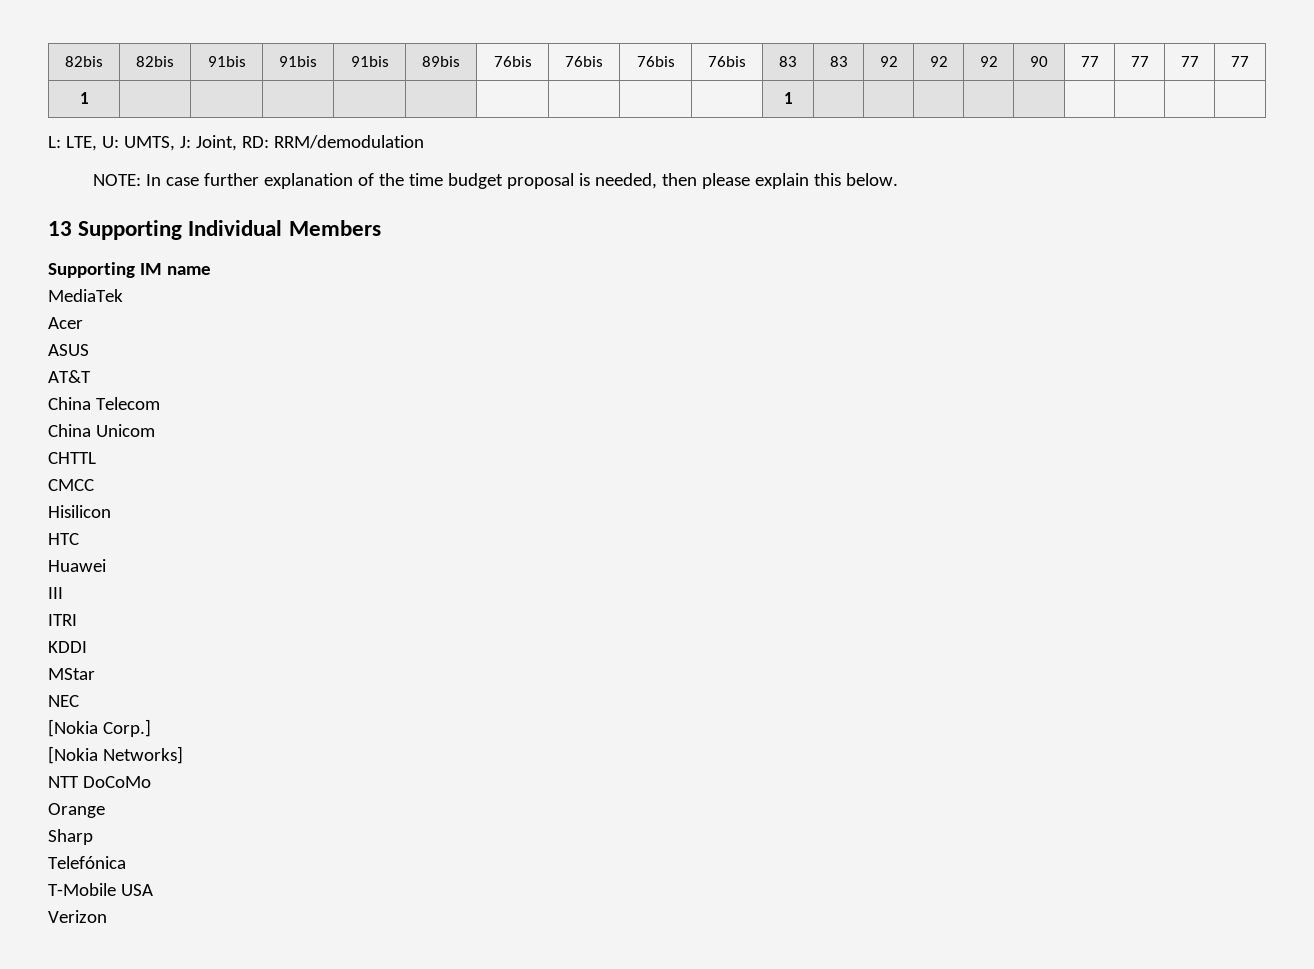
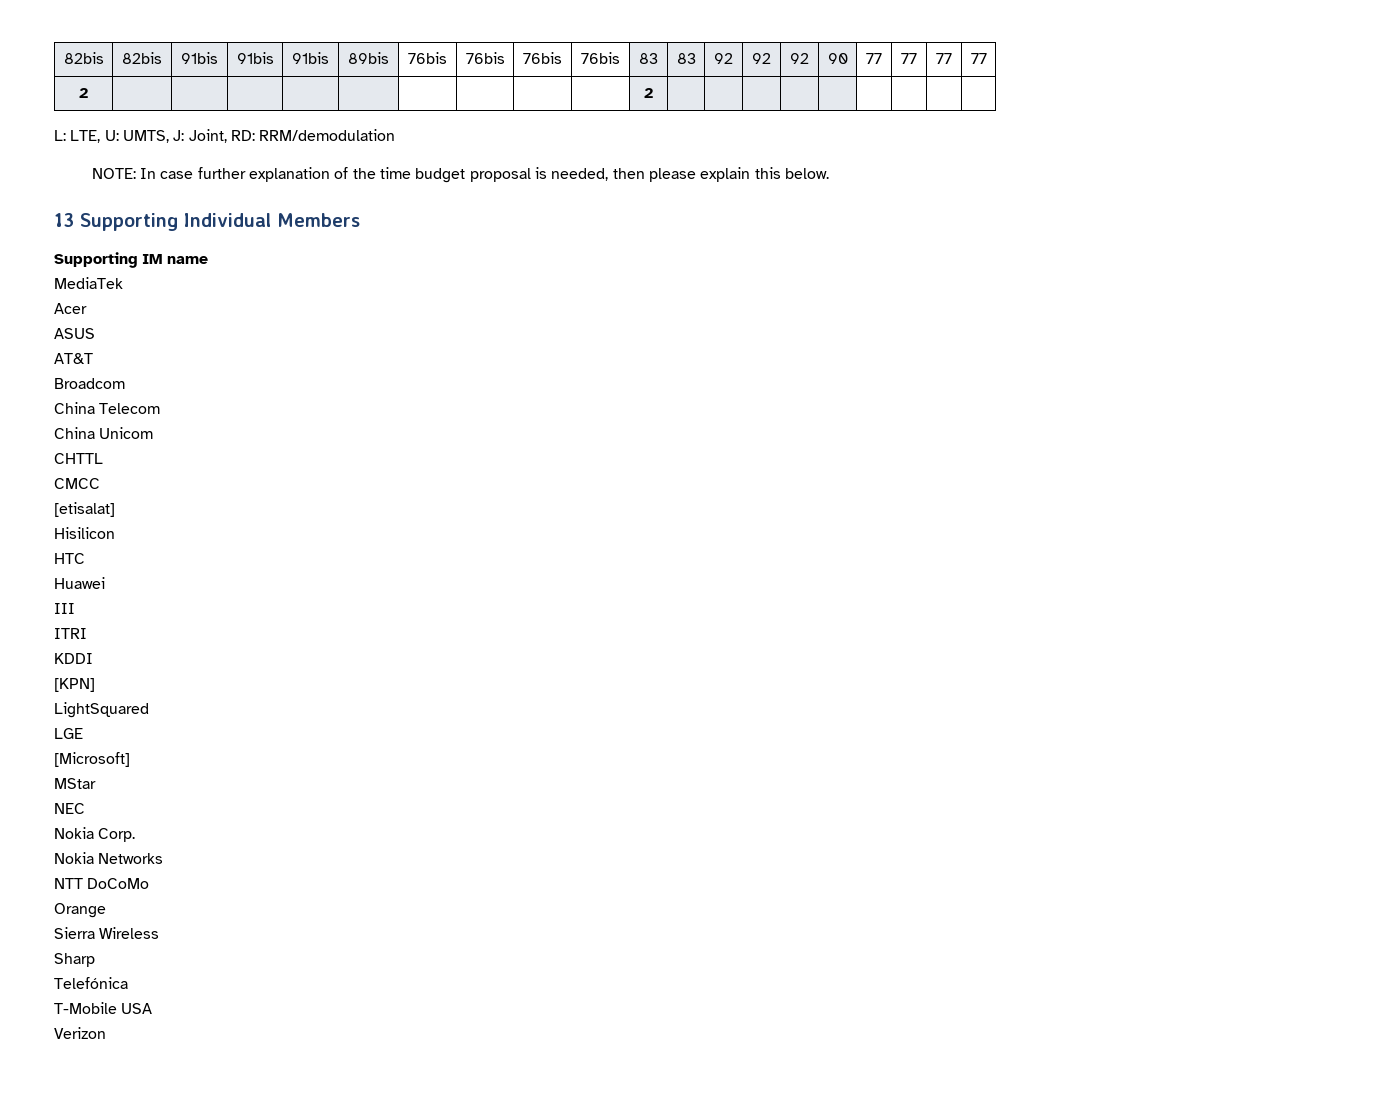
[79,92,89,104] [783,92,793,104] 1 | | | | | | | | | | 1 -> [79,88,88,98] [644,88,653,98] 2 | | | | | | | | | | 2
(91, 376) none -> [54,378,125,389] // Broadcom
(94, 485) none -> [54,502,115,517] // [etisalat]
[48,668,95,680] [48,695,79,707] [48,719,151,737] [48,746,183,764] MStar // NEC // [Nokia Corp.] // [Nokia Networks] -> [54,678,95,692] [54,702,149,718] [54,728,83,739] [54,752,130,767] [54,778,96,789] [54,803,85,814] [54,827,136,842] [54,852,164,864] [KPN] // LightSquared // LGE // [Microsoft] // MStar // NEC // Nokia Corp. // Nokia Networks
(105, 810) none -> [54,927,160,939] // Sierra Wireless

